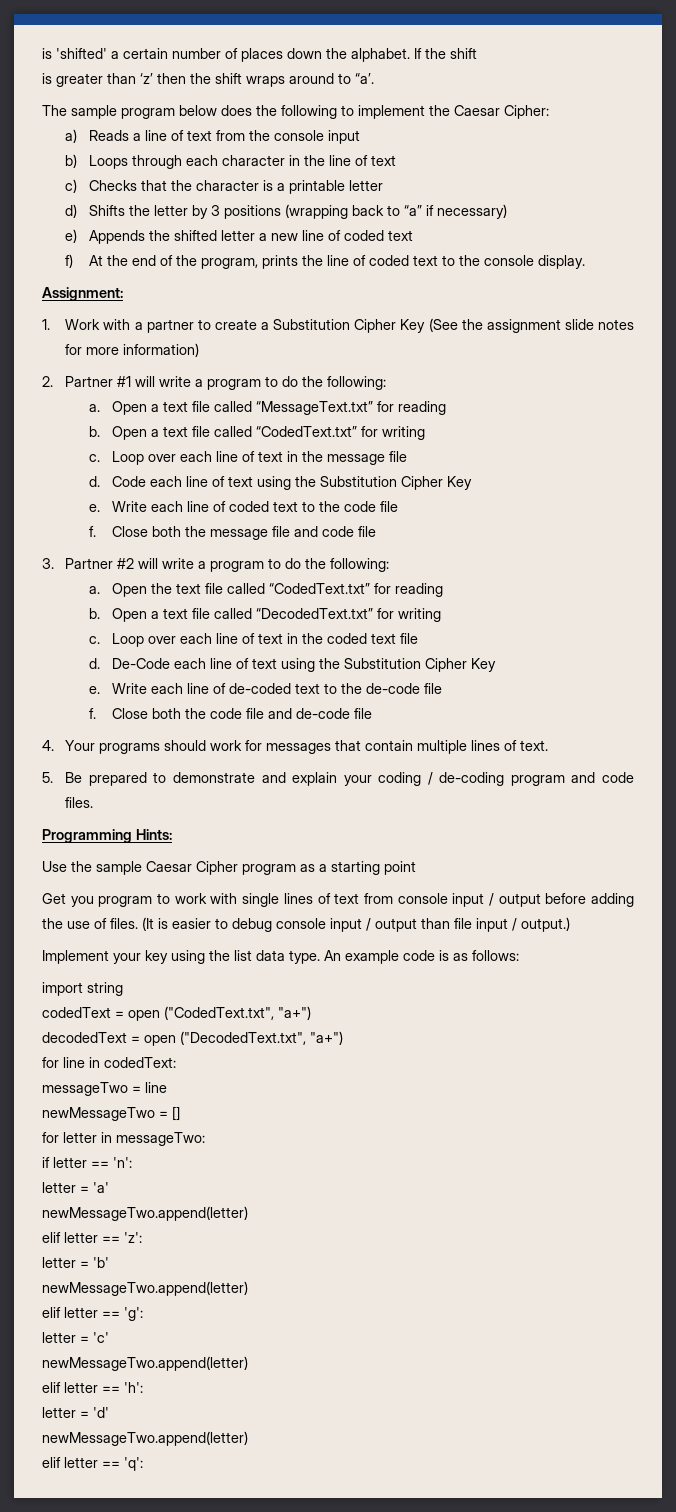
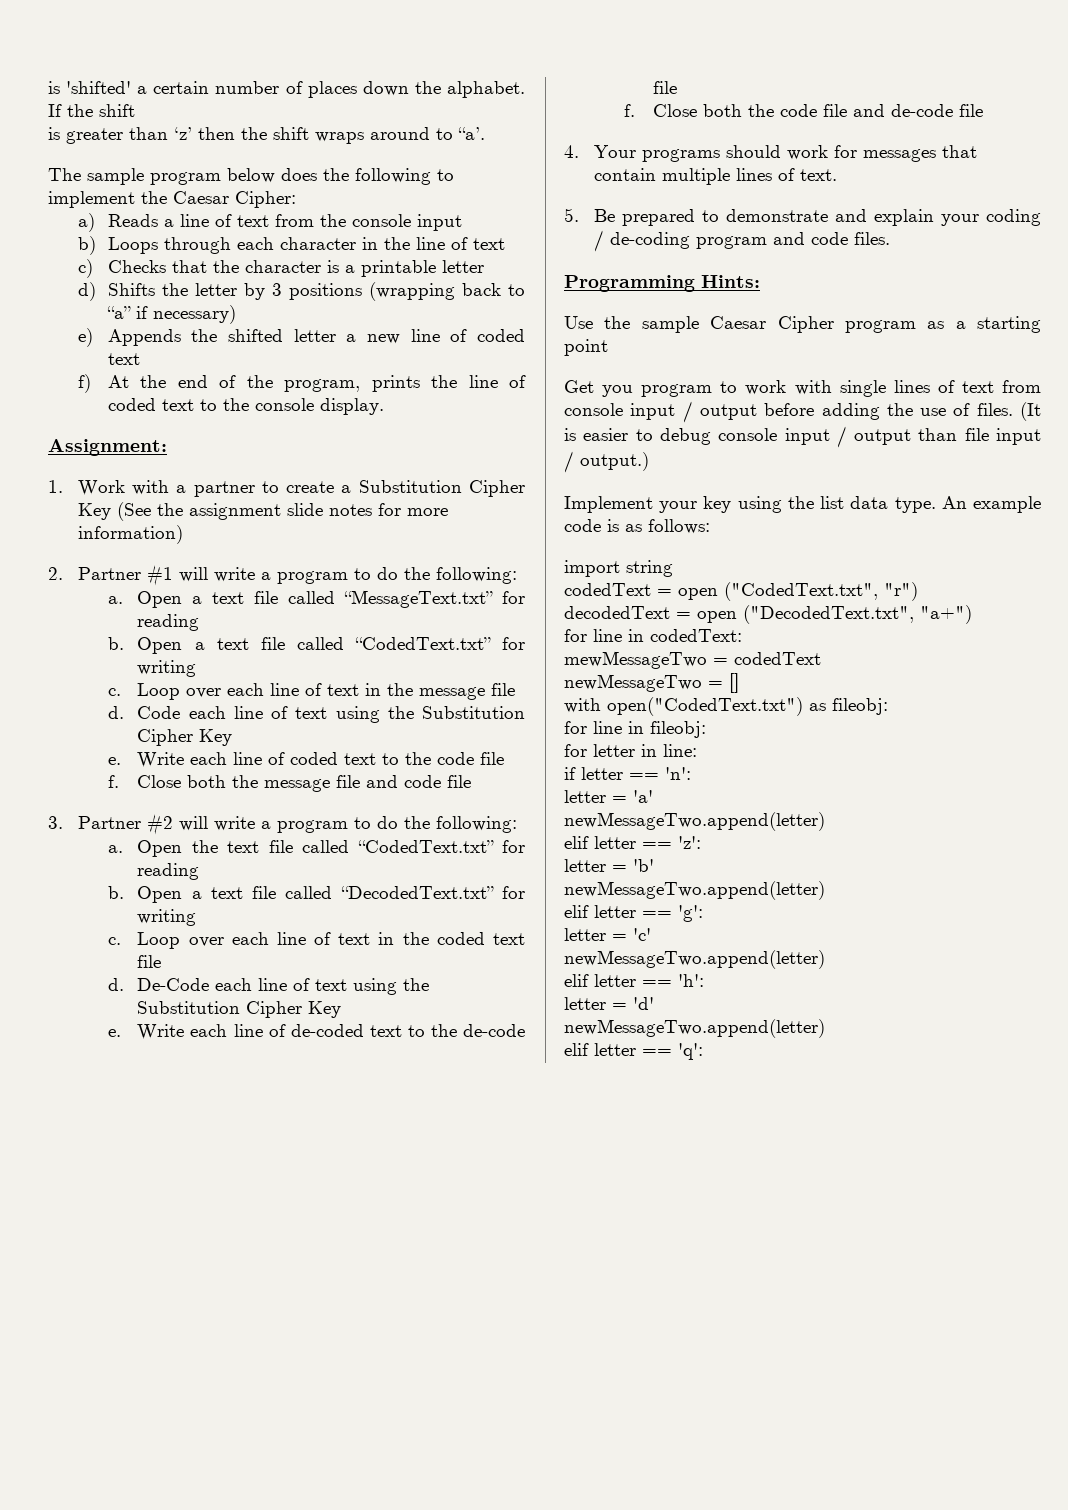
[278,1006,311,1020] "a+") -> [884,582,918,601] "r")
[42,1082,167,1096] messageTwo = line -> [564,651,821,669] mewMessageTwo = codedText
(180, 1113) none -> [564,697,888,716] [564,721,706,738] // with open("CodedText.txt") as fileobj: // for line in fileobj:
[116,1132,205,1146] messageTwo: -> [663,744,697,757] line:

